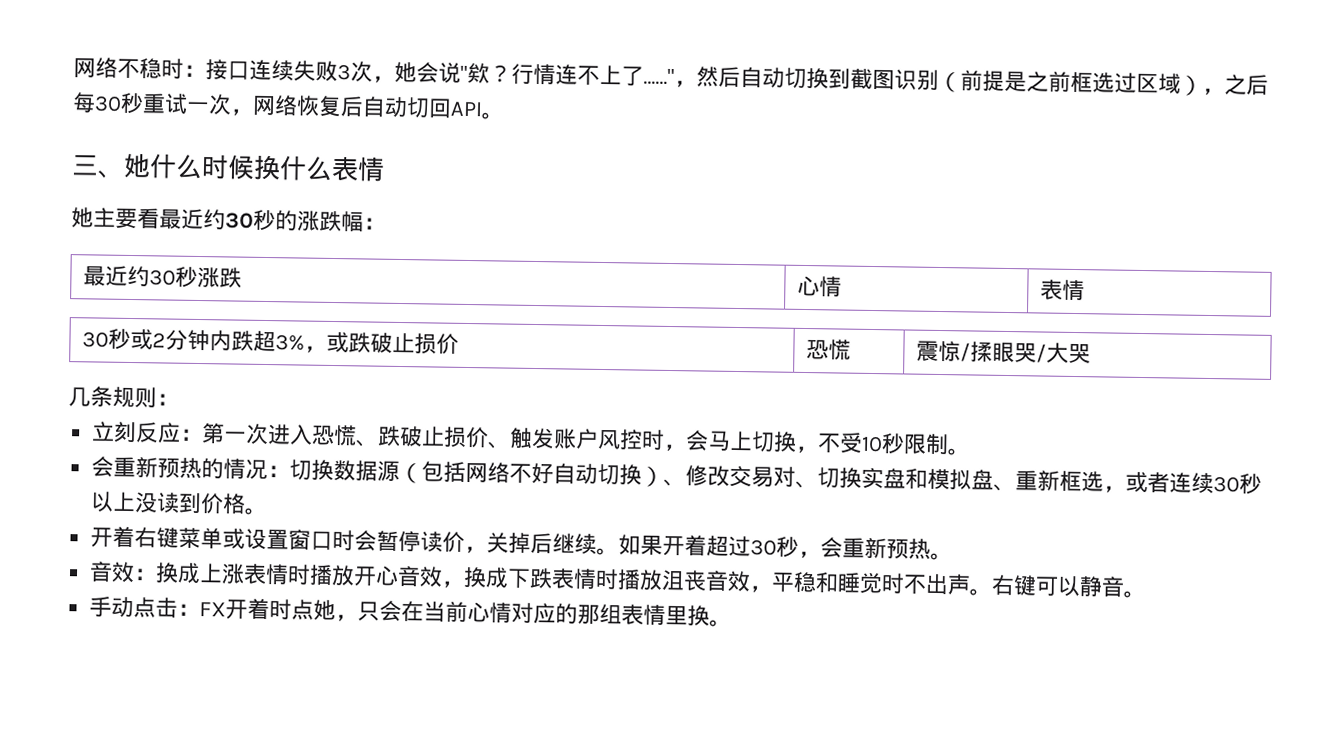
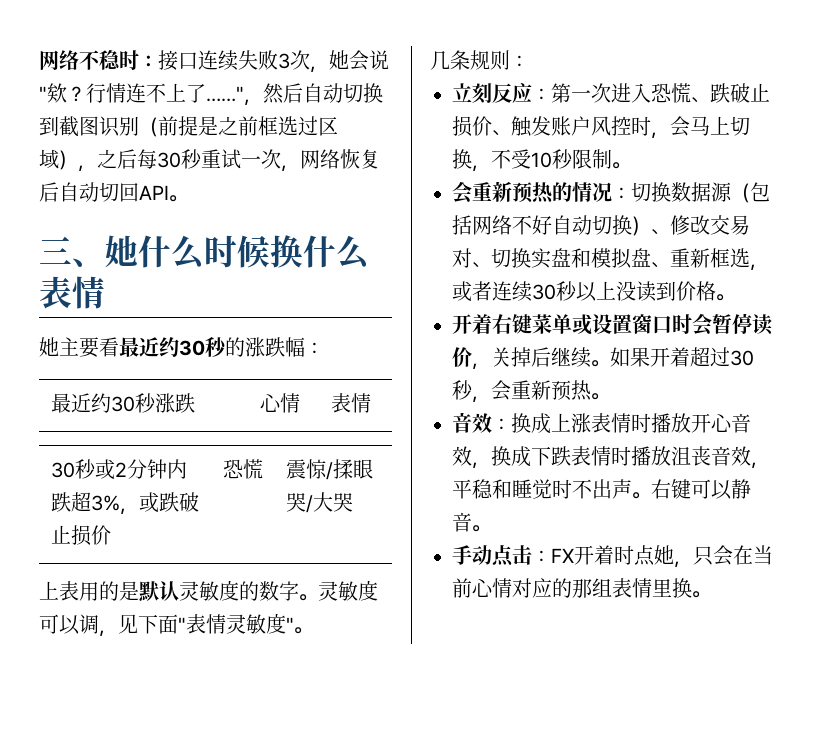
(1092, 353) none -> [39,580,378,602] [39,613,313,637] // 上表用的是默认灵敏度的数字。灵敏度可以调，见下面"表情灵敏度"。

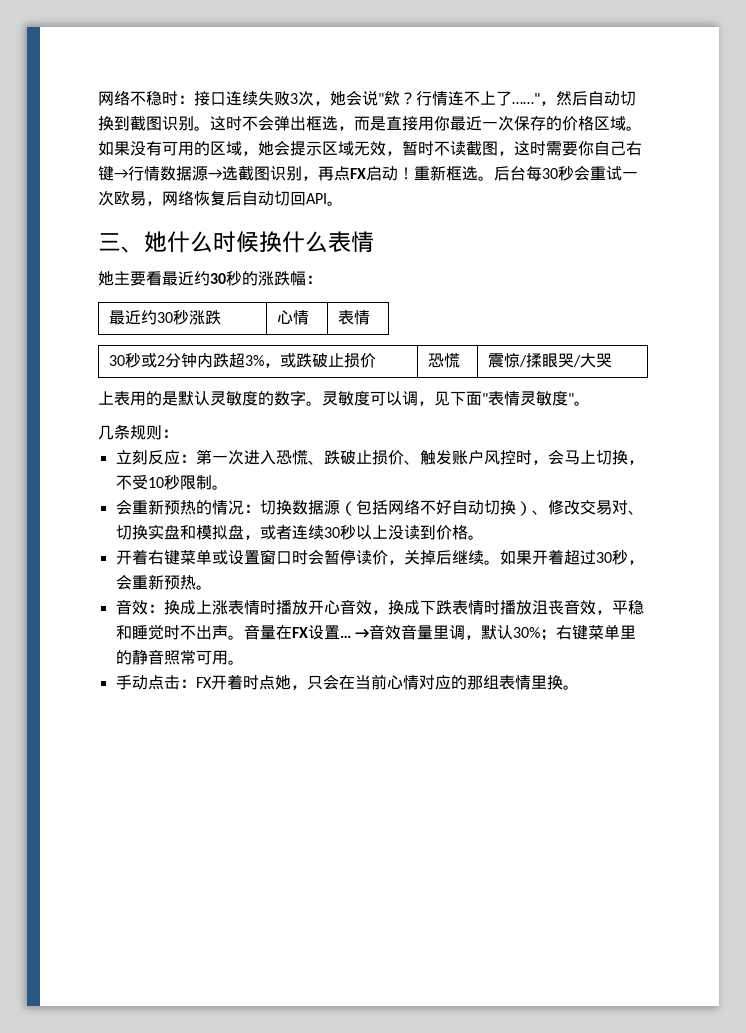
[139,116,338,137] [39,149,137,172] （前提是之前框选过区域），之后 -> [194,115,642,131] [98,140,642,156] [98,165,526,181] 。这时不会弹出框选，而是直接用你最近一次保存的价格区域。如果没有可用的区域，她会提示区域无效，暂时不读截图，这时需要你自己右键→行情数据源→选截图识别，再点FX启动！重新框选。后台
(202, 159) none -> [574,165,590,181] 会
(281, 159) none -> [114,191,146,206] 欧易
[651,248,750,268] 、重新框选 -> (244, 532) none
[651,479,751,500] [452,512,472,532] 右键可以静音 -> [243,624,636,641] [115,649,228,665] 音量在FX设置… →音效音量里调，默认30%；右键菜单里的静音照常可用

